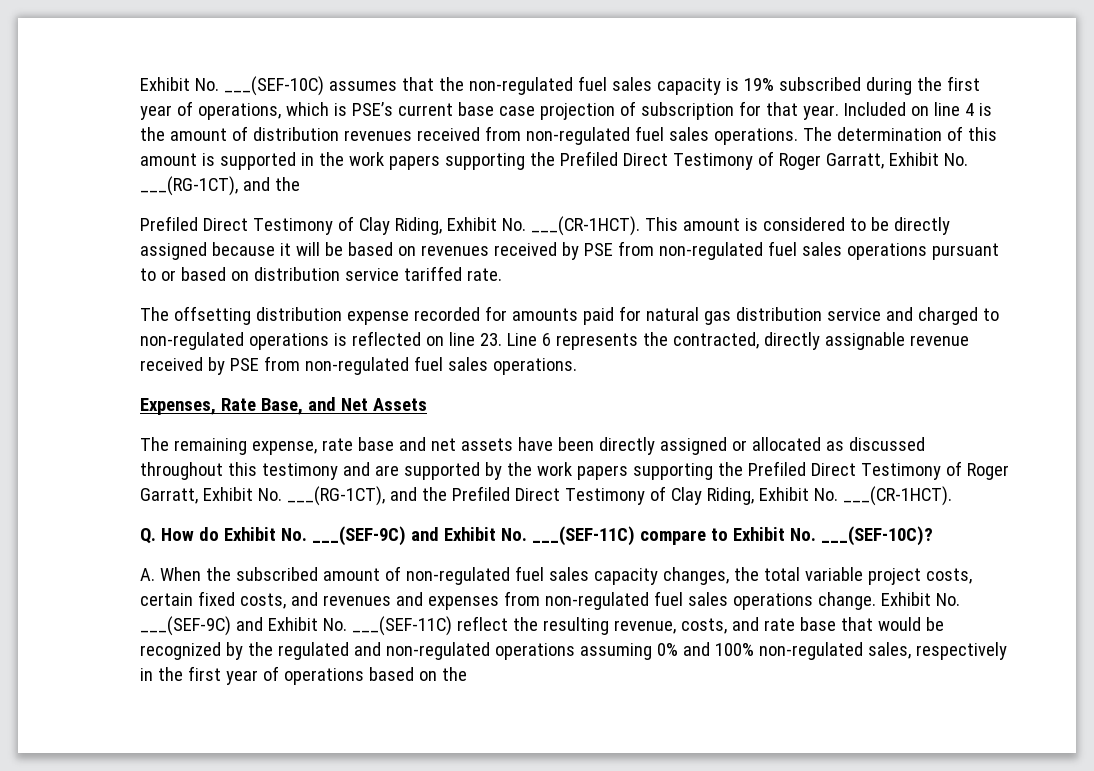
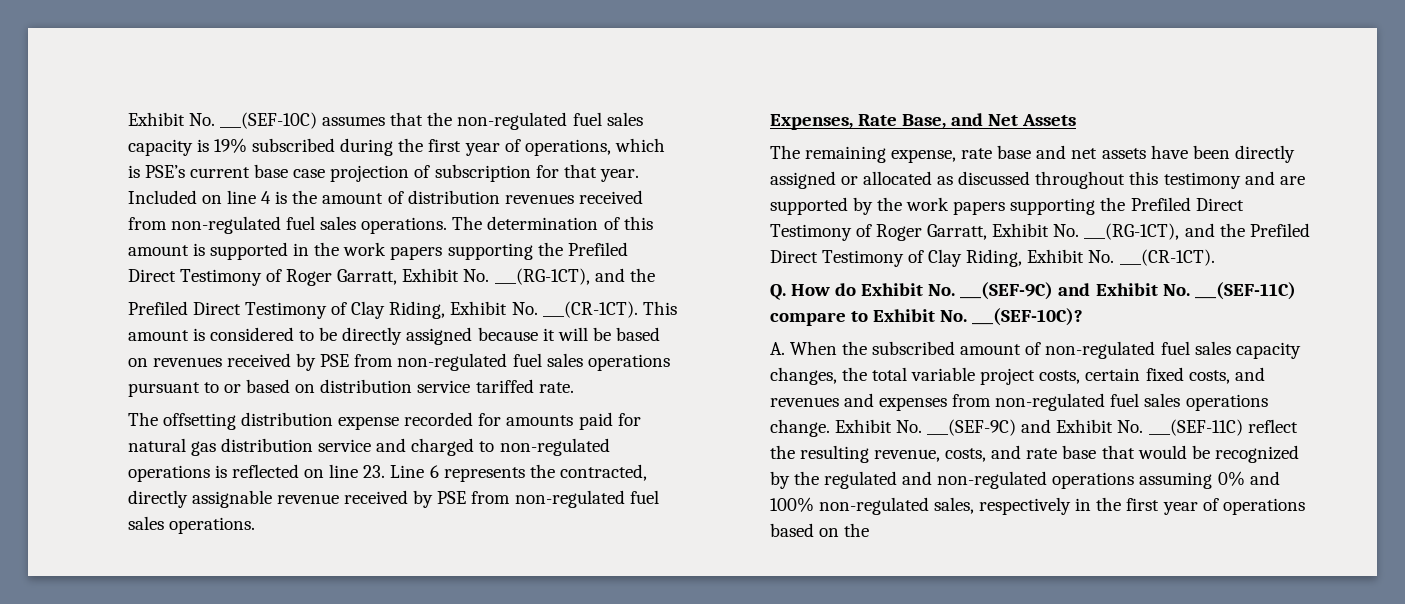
[531,216,641,236] ___(CR-1HCT). -> [542,301,638,318] ___(CR-1CT).
[843,486,953,506] ___(CR-1HCT). -> [1119,249,1215,266] ___(CR-1CT).

